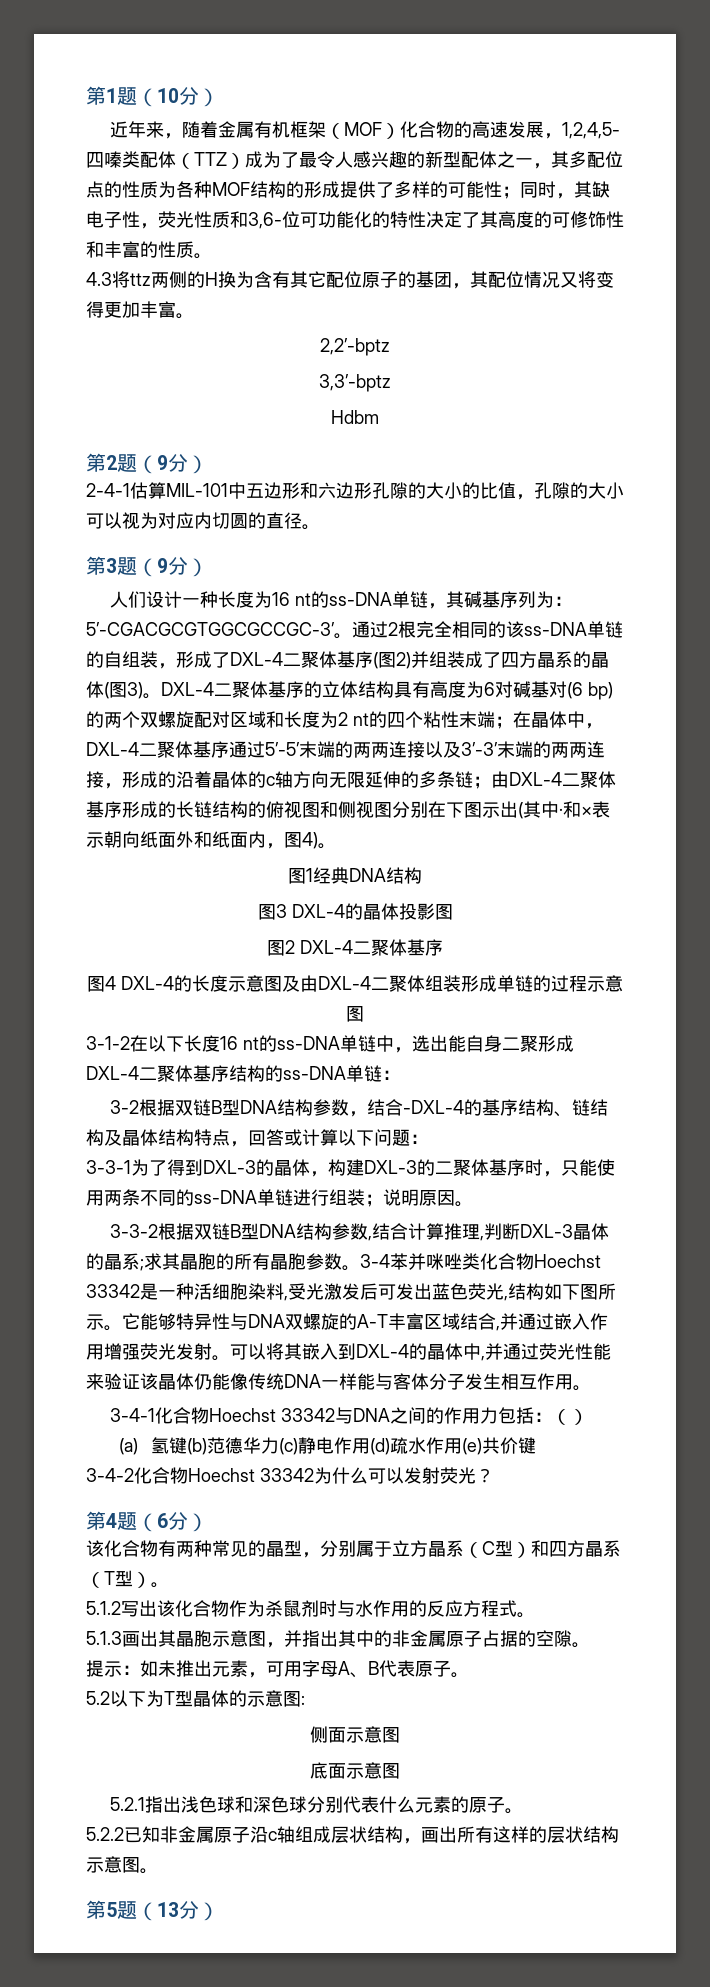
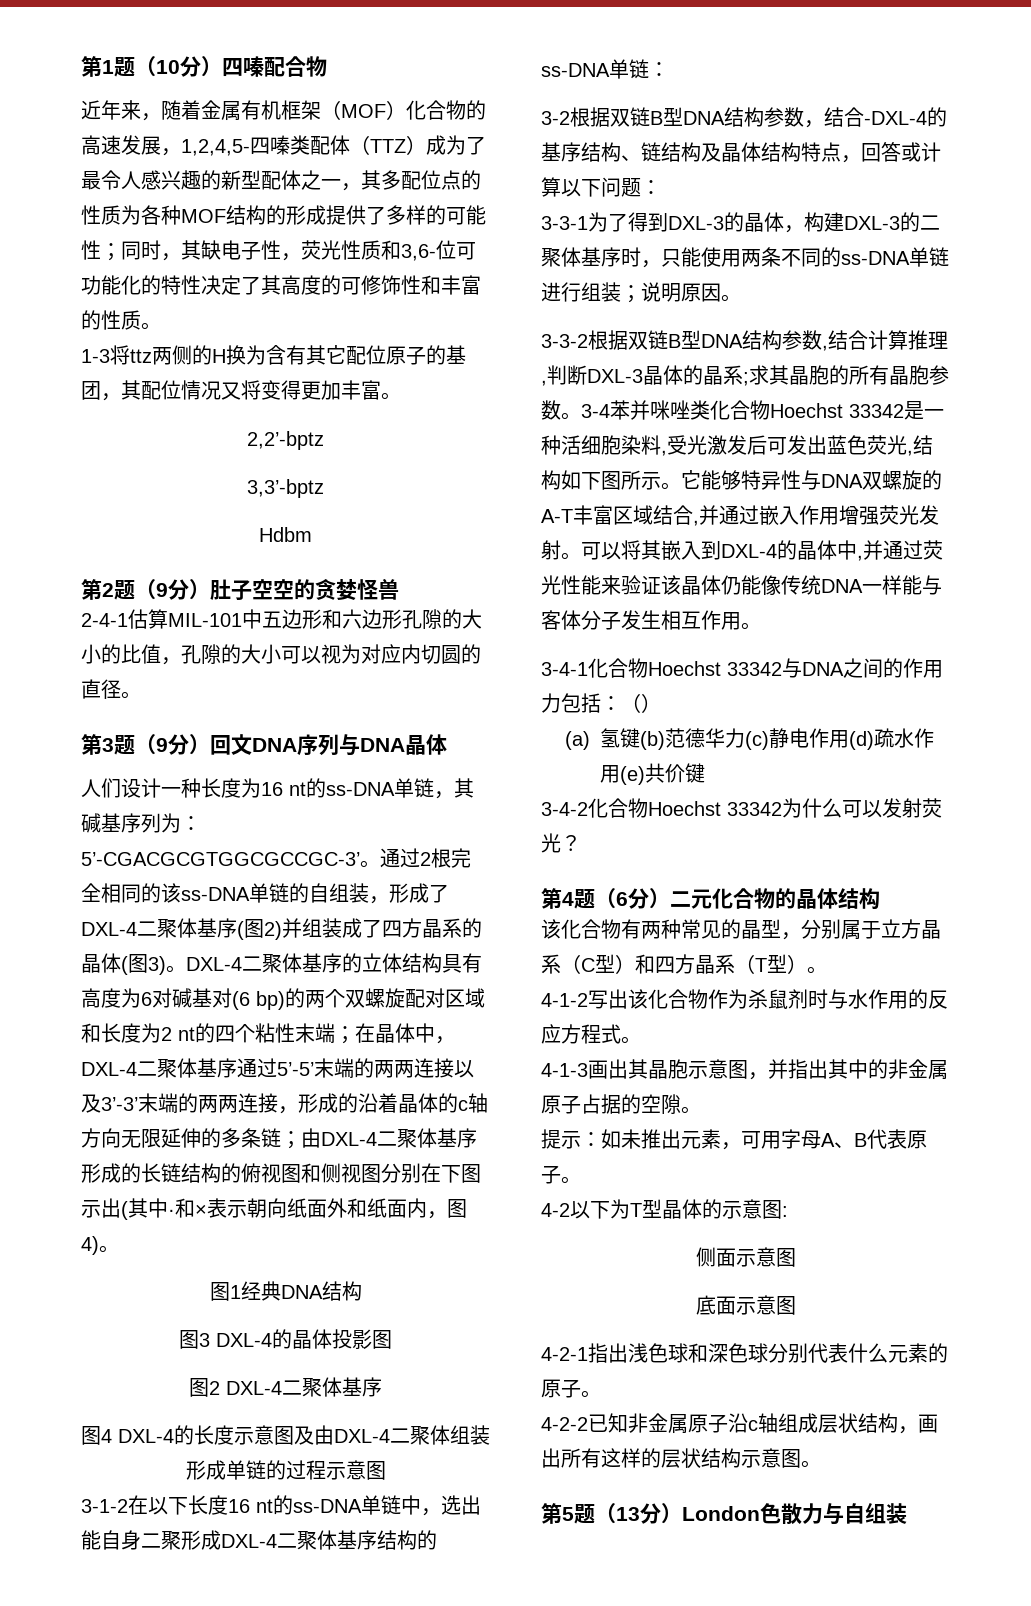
(219, 97) none -> [222,56,327,77] 四嗪配合物
[86,272,112,286] 4.3 -> [81,349,110,363] 1-3
(208, 464) none -> [210,578,399,601] 肚子空空的贪婪怪兽
(208, 567) none -> [210,734,447,756] 回文DNA序列与DNA晶体
(208, 1522) none -> [670,888,880,910] 二元化合物的晶体结构
[86,1601,121,1615] 5.1.2 -> [541,993,588,1007] 4-1-2
[86,1631,122,1645] 5.1.3 -> [541,1063,588,1077] 4-1-3
[86,1691,110,1705] 5.2 -> [541,1203,570,1217] 4-2
[109,1797,145,1811] 5.2.1 -> [541,1347,588,1361] 4-2-1
[86,1827,124,1841] 5.2.2 -> [541,1417,588,1431] 4-2-2
(219, 1911) none -> [682,1503,907,1525] London色散力与自组装

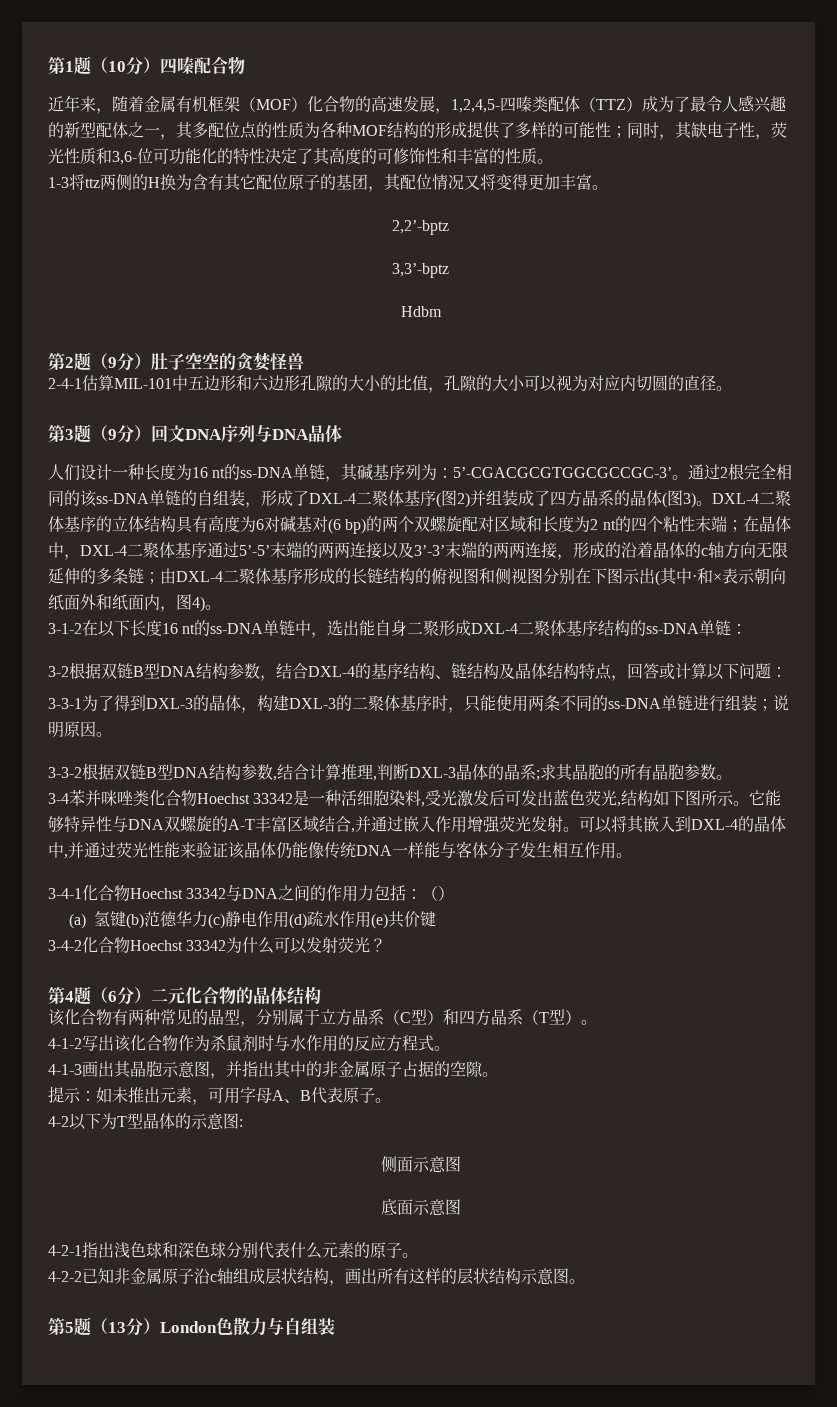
[209,1281,362,1301] [179,1329,392,1349] [189,1377,382,1397] [81,1425,490,1445] [185,1460,386,1480] // 图1经典DNA结构 // 图3 DXL-4的晶体投影图 // 图2 DXL-4二聚体基序 // 图4 DXL-4的长度示意图及由DXL-4二聚体组装形成单链的过程示意图 -> (221, 607) none
[864,111,927,125] -DXL-4 -> [308,666,355,677] DXL-4
(581, 416) none -> (732, 777) //

